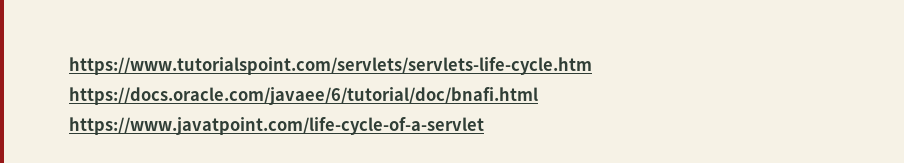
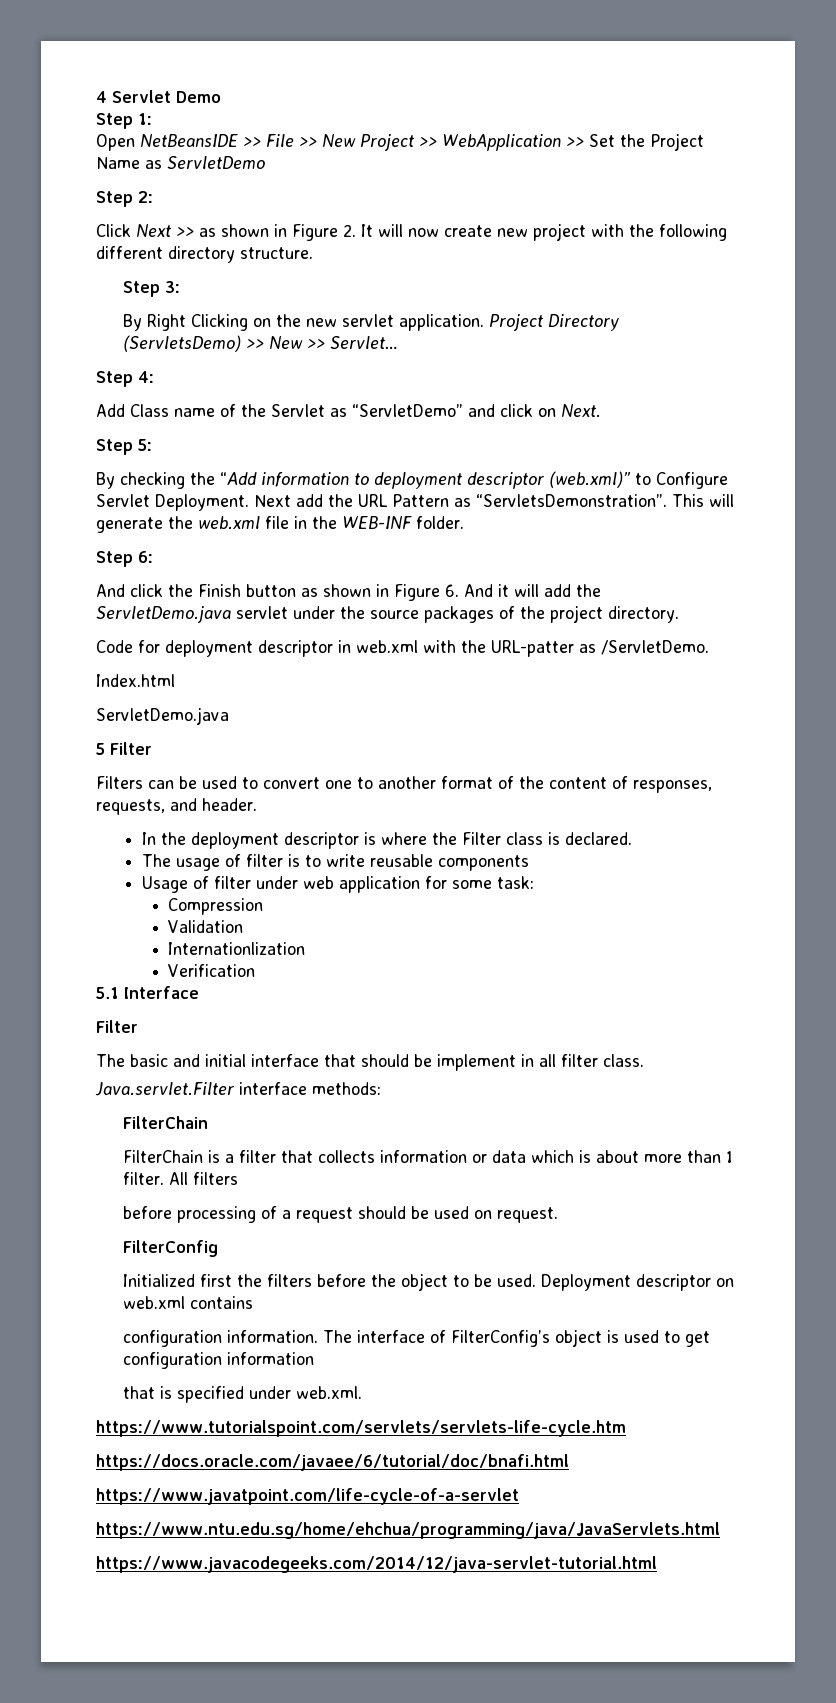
(69, 66) none -> [96,90,221,103] [96,113,152,129] [96,133,704,151] [96,156,265,169] [96,191,153,207] [96,223,727,241] [96,246,313,263] [122,281,180,297] [122,314,619,331] [122,335,398,352] [96,371,154,387] [96,404,601,418] [96,439,152,455] [96,471,728,489] [96,494,734,511] [96,516,464,533] [96,551,153,567] [96,584,601,601] [96,605,679,623] [96,640,709,657] [96,674,175,687] [96,707,229,725] [96,742,152,755] [96,776,712,793] [96,798,257,815] [141,832,632,849] [141,854,529,871] [141,876,534,893] [168,898,264,915] [168,920,244,933] [168,942,306,955] [168,964,256,977] [96,986,199,999] [96,1020,138,1033] [96,1054,644,1071] [95,1082,381,1096] [122,1116,208,1129] [122,1150,733,1163] [122,1172,238,1185] [122,1206,558,1223] [122,1240,218,1257] [122,1273,734,1291] [122,1296,253,1309] [122,1329,710,1347] [122,1352,314,1369] [122,1386,362,1403] 4 Servlet Demo // Step 1: // Open NetBeansIDE >> File >> New Project >> WebApplication >> Set the Project Name as ServletDemo // Step 2: // Click Next >> as shown in Figure 2. It will now create new project with the following different directory structure. // Step 3: // By Right Clicking on the new servlet application. Project Directory (ServletsDemo) >> New >> Servlet… // Step 4: // Add Class name of the Servlet as “ServletDemo” and click on Next. // Step 5: // By checking the “Add information to deployment descriptor (web.xml)” to Configure Servlet Deployment. Next add the URL Pattern as “ServletsDemonstration”. This will generate the web.xml file in the WEB-INF folder. // Step 6: // And click the Finish button as shown in Figure 6. And it will add the ServletDemo.java servlet under the source packages of the project directory. // Code for deployment descriptor in web.xml with the URL-patter as /ServletDemo. // Index.html // ServletDemo.java // 5 Filter // Filters can be used to convert one to another format of the content of responses, requests, and header. // In the deployment descriptor is where the Filter class is declared. // The usage of filter is to write reusable components // Usage of filter under web application for some task: // Compression // Validation // Internationlization // Verification // 5.1 Interface // Filter // The basic and initial interface that should be implement in all filter class. // Java.servlet.Filter interface methods: // FilterChain // FilterChain is a filter that collects information or data which is about more than 1 filter. All filters // before processing of a request should be used on request. // FilterConfig // Initialized first the filters before the object to be used. Deployment descriptor on web.xml contains // configuration information. The interface of FilterConfig’s object is used to get configuration information // that is specified under web.xml. //
(484, 126) none -> [96,1522,720,1539] [96,1556,657,1573] // https://www.ntu.edu.sg/home/ehchua/programming/java/JavaServlets.html // https://www.javacodegeeks.com/2014/12/java-servlet-tutorial.html

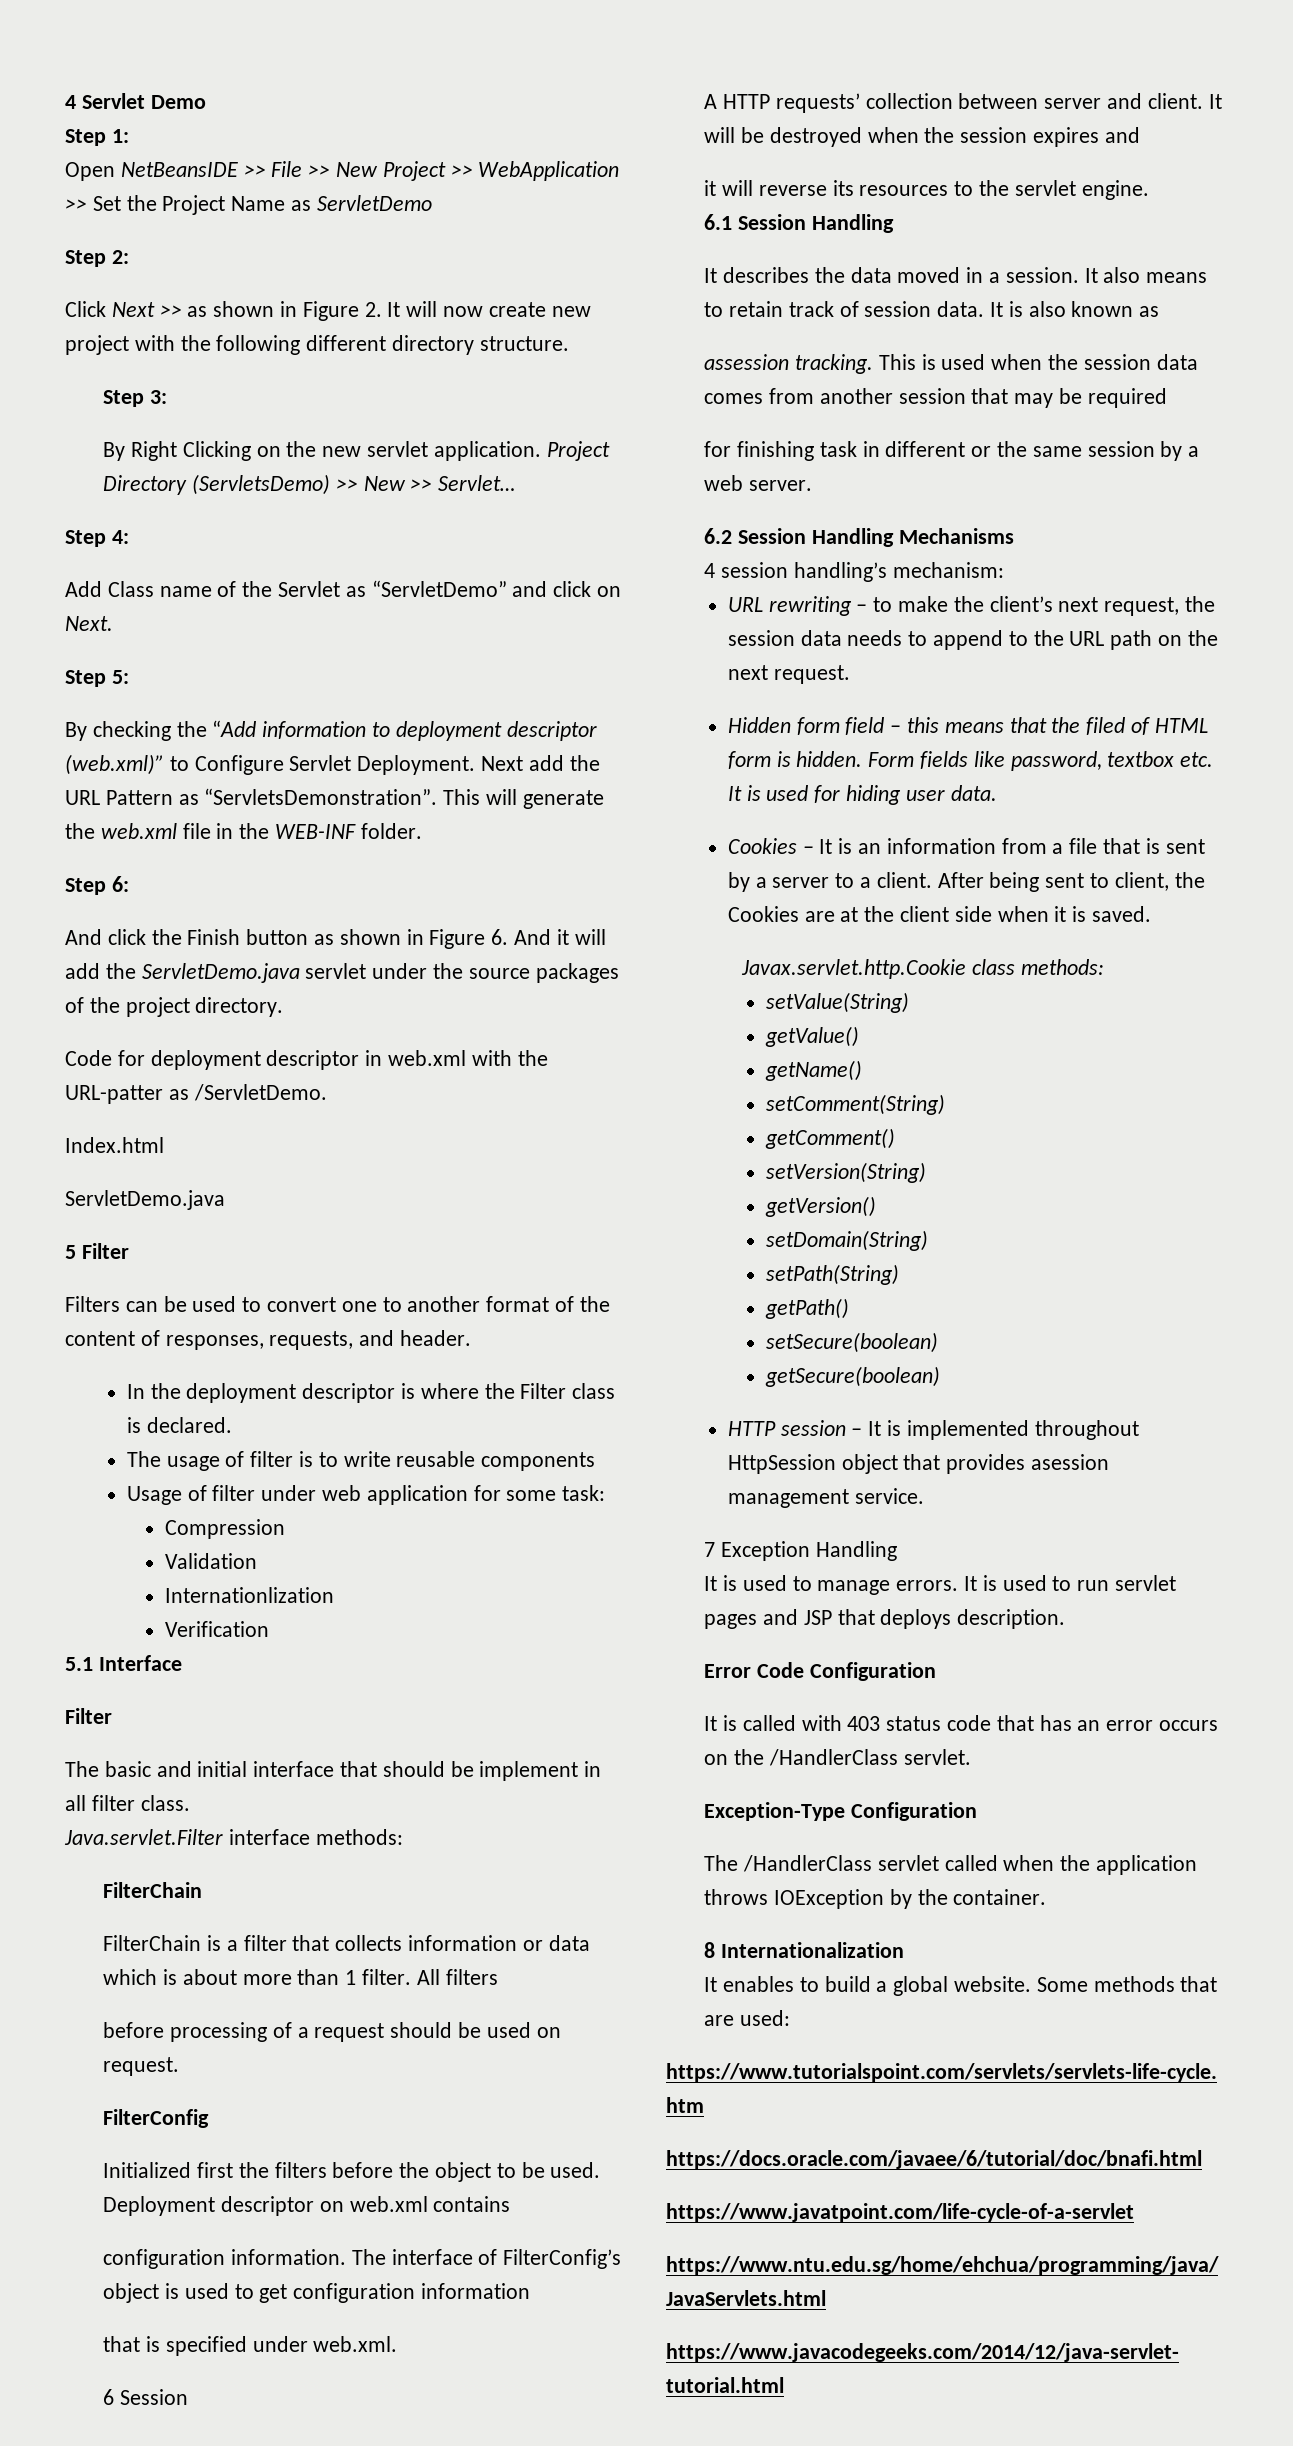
(362, 1392) none -> [103,2389,189,2405] [704,93,1222,113] [704,127,1140,147] [704,180,1149,200] [704,214,894,233] [704,267,1208,283] [704,301,1160,317] [704,354,1198,374] [704,388,1167,408] [704,441,1200,461] [704,475,813,491] [704,528,1014,547] [704,562,1004,582] [727,596,1216,616] [727,630,1218,650] [727,665,850,684] [727,717,1208,735] [727,751,1214,771] [727,785,997,805] [727,838,1205,854] [727,872,1205,892] [727,906,1152,922] [741,959,1105,979] [766,992,910,1013] [765,1026,860,1047] [765,1060,863,1081] [766,1094,946,1115] [765,1128,896,1149] [766,1162,927,1183] [765,1196,877,1217] [766,1230,929,1251] [766,1264,900,1285] [765,1298,850,1319] [766,1332,939,1353] [765,1366,941,1387] [727,1420,1139,1440] [727,1454,1110,1474] [727,1488,924,1508] [704,1541,897,1561] [704,1575,1177,1595] [704,1609,1066,1629] [704,1662,936,1681] [704,1715,1219,1731] [704,1749,971,1766] [704,1802,978,1821] [704,1855,1198,1875] [704,1889,1047,1909] [704,1942,905,1958] [704,1976,1218,1996] [704,2010,791,2026] // 6 Session // A HTTP requests’ collection between server and client. It will be destroyed when the session expires and // it will reverse its resources to the servlet engine. // 6.1 Session Handling // It describes the data moved in a session. It also means to retain track of session data. It is also known as // assession tracking. This is used when the session data comes from another session that may be required // for finishing task in different or the same session by a web server. // 6.2 Session Handling Mechanisms // 4 session handling’s mechanism: // URL rewriting – to make the client’s next request, the session data needs to append to the URL path on the next request. // Hidden form field – this means that the filed of HTML form is hidden. Form fields like password, textbox etc. It is used for hiding user data. // Cookies – It is an information from a file that is sent by a server to a client. After being sent to client, the Cookies are at the client side when it is saved. // Javax.servlet.http.Cookie class methods: // setValue(String) // getValue() // getName() // setComment(String) // getComment() // setVersion(String) // getVersion() // setDomain(String) // setPath(String) // getPath() // setSecure(boolean) // getSecure(boolean) // HTTP session – It is implemented throughout HttpSession object that provides asession management service. // 7 Exception Handling // It is used to manage errors. It is used to run servlet pages and JSP that deploys description. // Error Code Configuration // It is called with 403 status code that has an error occurs on the /HandlerClass servlet. // Exception-Type Configuration // The /HandlerClass servlet called when the application throws IOException by the container. // 8 Internationalization // It enables to build a global website. Some methods that are used:

